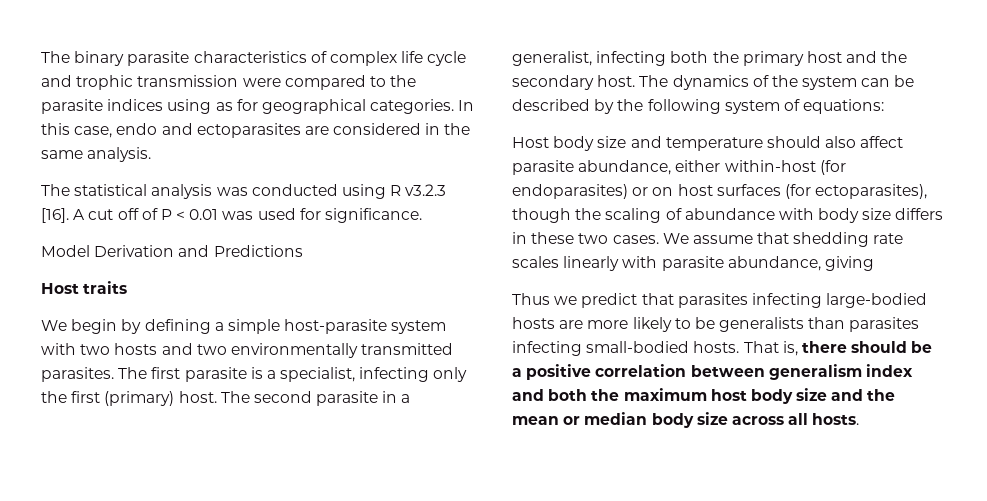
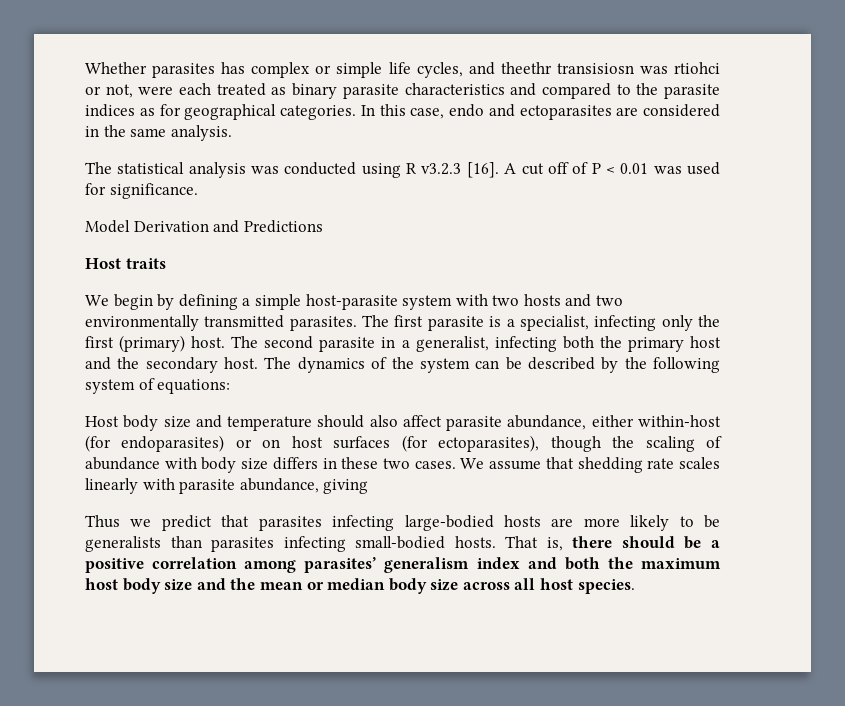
[41,51,467,66] [41,75,281,90] The binary parasite characteristics of complex life cycle and trophic transmission were -> [85,62,720,78] [85,83,537,99] Whether parasites has complex or simple life cycles, and theethr transisiosn was rtiohci or not, were each treated as binary parasite characteristics and
[167,99,212,114] using -> (135, 110) none
[690,365,765,377] between -> [244,557,377,573] among parasites’
[812,413,860,425] hosts. -> [540,578,635,594] host species.

